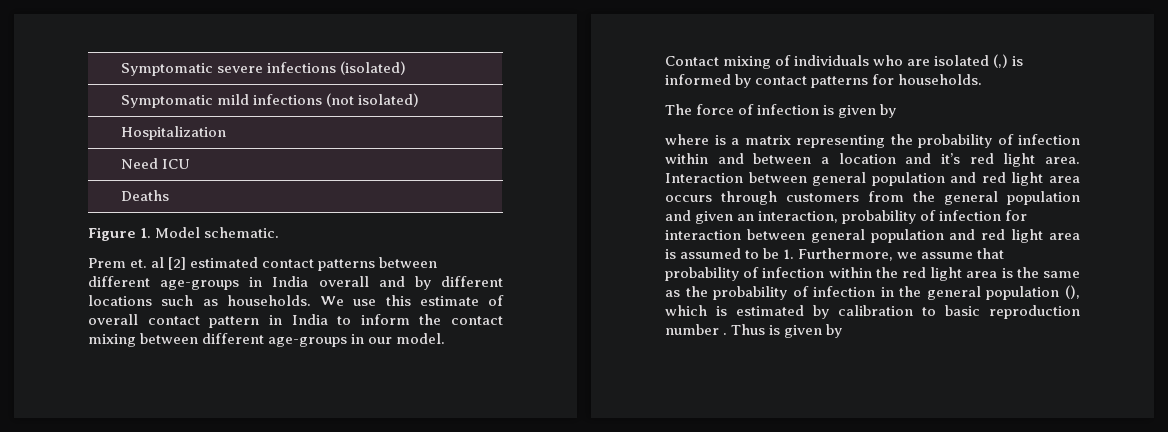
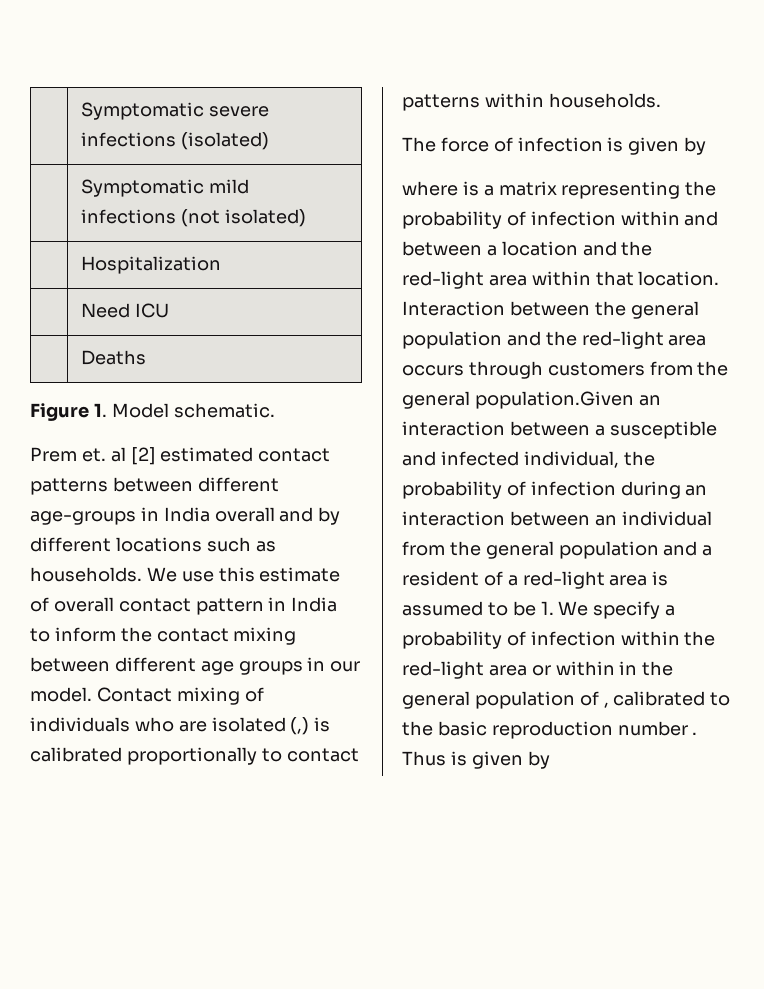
[268,337,348,347] age-groups -> [200,661,303,675] age groups
[665,74,895,88] informed by contact patterns for -> [30,747,359,765] [402,93,544,111] calibrated proportionally to contact patterns within
[941,153,1080,167] it’s red light area. -> [621,241,653,256] [402,271,720,289] the red-light area within that location.
[812,172,1044,186] general population and red light -> [594,301,699,319] [402,331,664,349] the general population and the red-light
[1007,191,1080,205] [665,210,1028,224] [665,229,1044,243] population and given an interaction, probability of infection for interaction between general population and red light -> [474,391,661,409] [402,421,717,439] [402,451,655,468] [402,481,708,499] [402,511,712,526] [402,541,713,559] [402,571,605,589] population.Given an interaction between a susceptible and infected individual, the probability of infection during an interaction between an individual from the general population and a resident of a red-light
[798,248,1005,261] Furthermore, we assume that -> [558,601,676,619] We specify a
[902,267,1080,281] [665,285,1080,300] [665,305,936,319] red light area is the same as the probability of infection in the general population (), which is estimated by calibration to -> [402,661,674,679] [402,691,731,709] [402,721,433,736] red-light area or within in the general population of , calibrated to the

